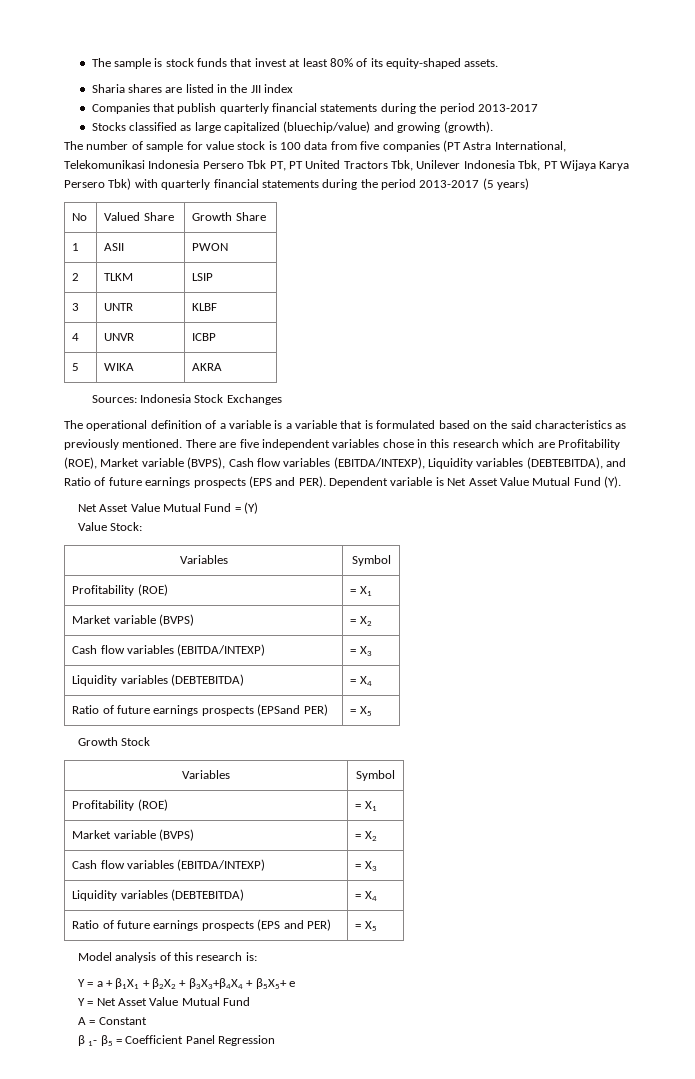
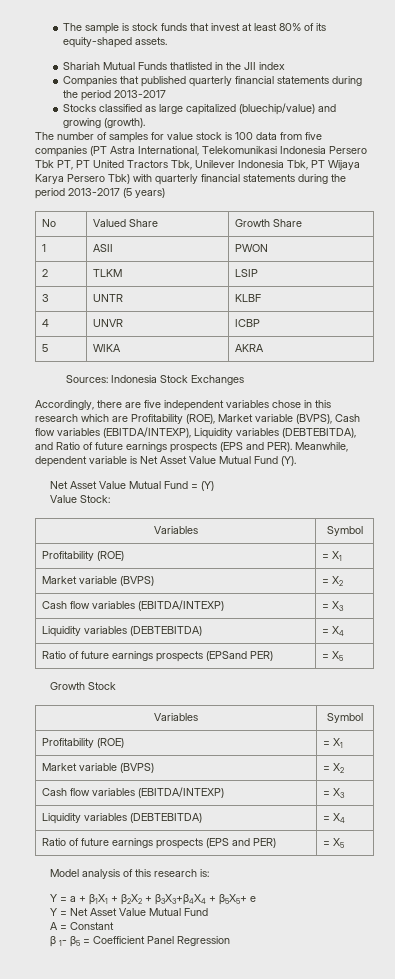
[91,84,214,93] Sharia shares are listed -> [62,62,212,70] Shariah Mutual Funds thatlisted
[177,103,217,114] publish -> [140,76,186,87] published
[146,141,184,152] sample -> [109,132,148,143] samples
[64,420,627,431] [64,439,216,450] The operational definition of a variable is a variable that is formulated based on the said characteristics as previously mentioned. There -> [35,400,122,410] Accordingly, there
[329,477,388,488] Dependent -> [295,442,348,452] [35,456,87,467] Meanwhile, dependent

